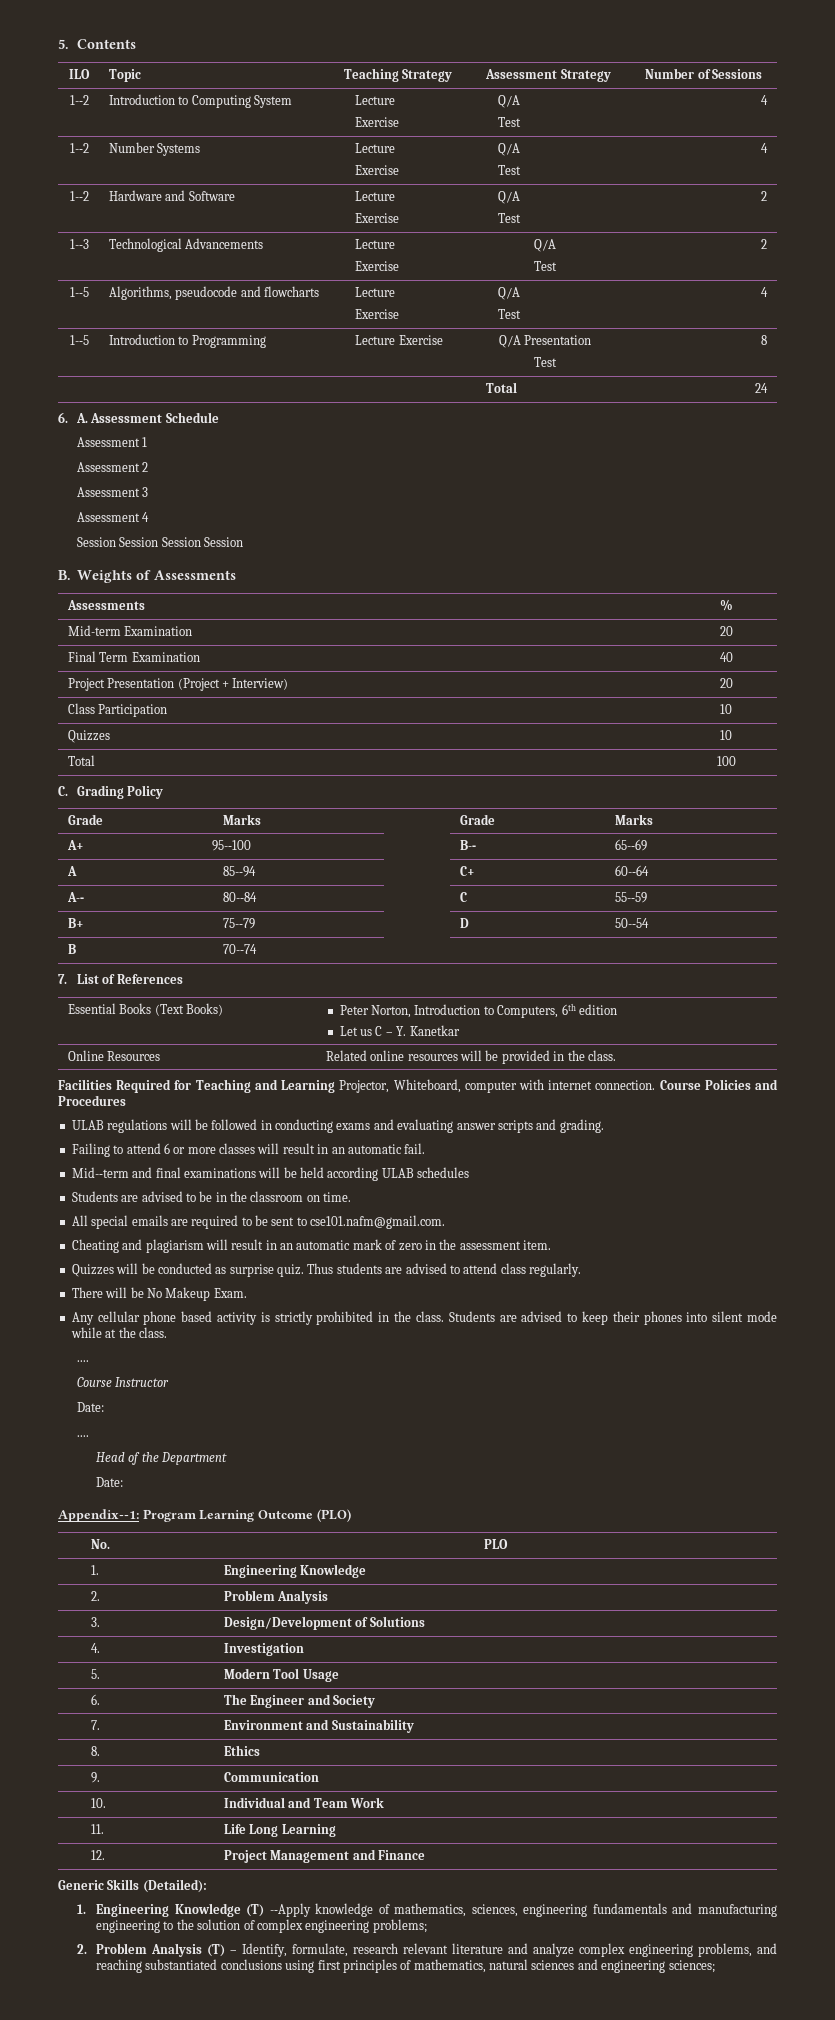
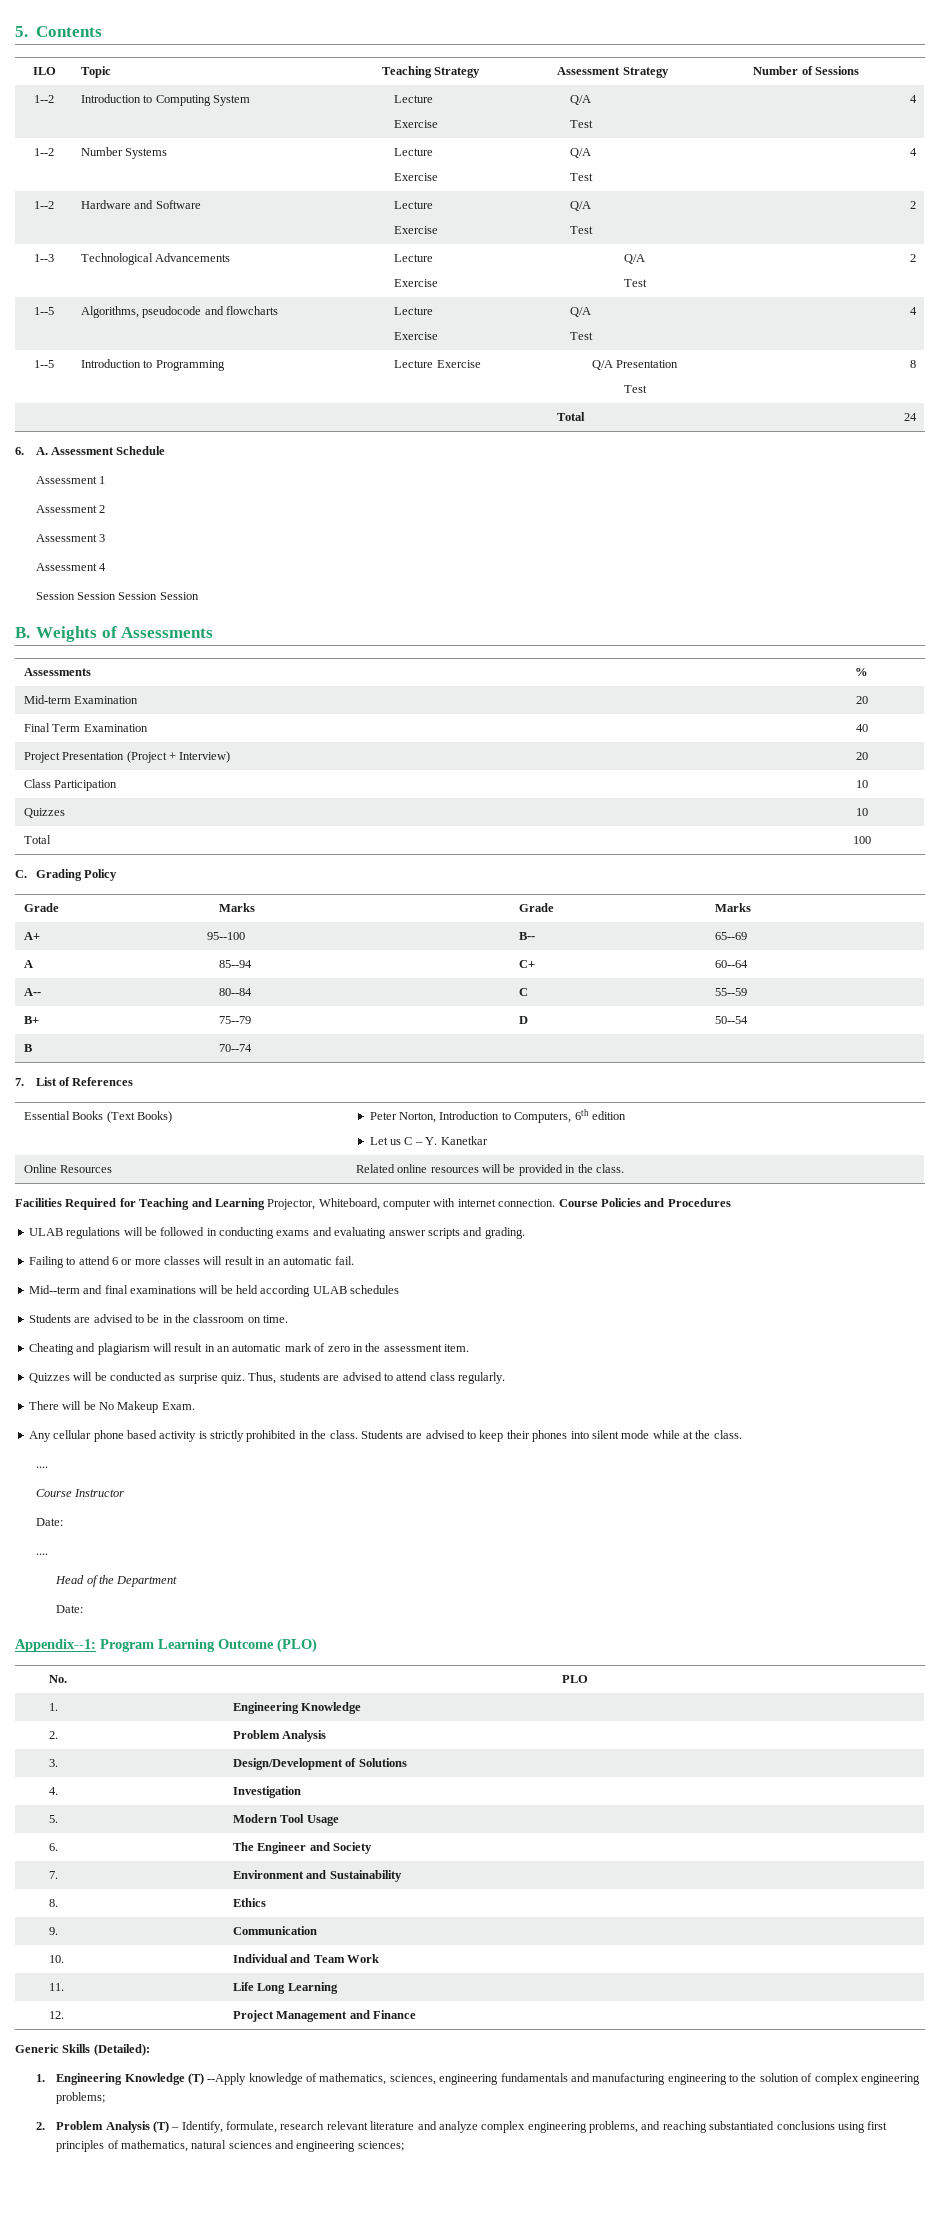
[71,1215,446,1229] // All special emails are required to be sent to cse101.nafm@gmail.com. -> (289, 1319) none
[307,1263,334,1274] Thus -> [248,1372,277,1384] Thus,

